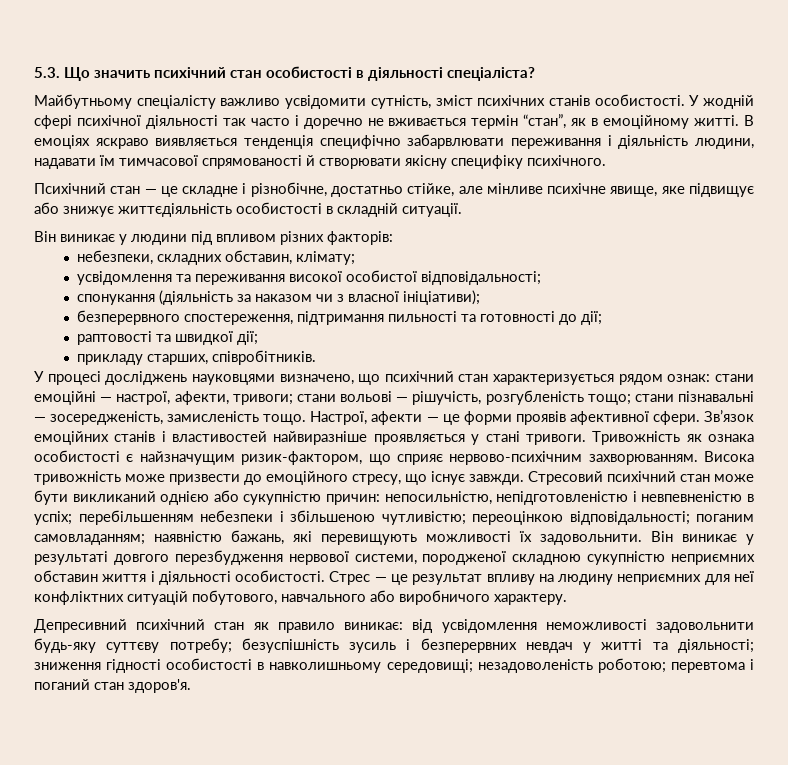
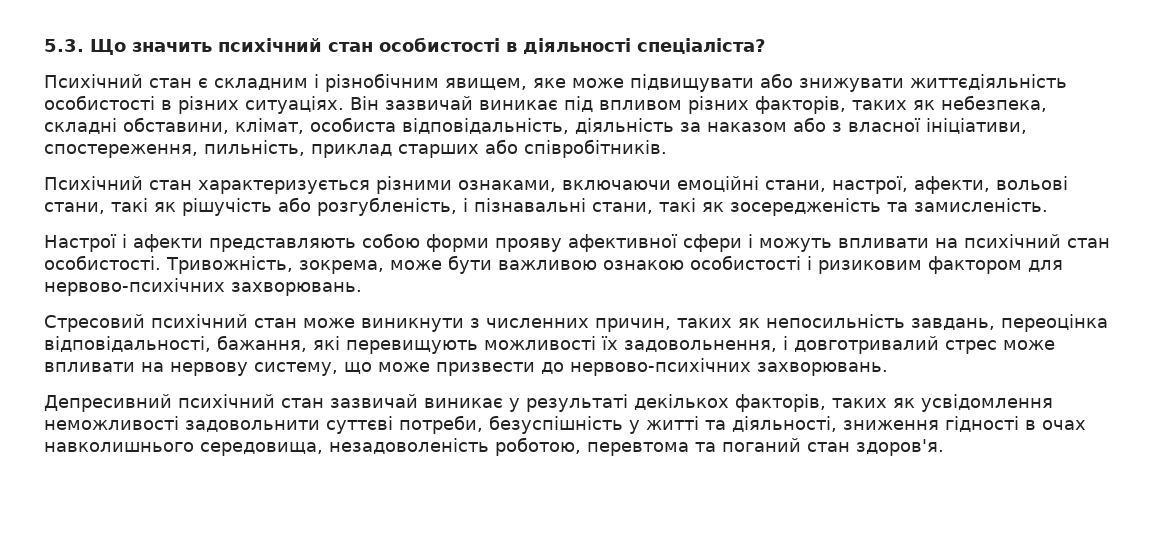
[34,94,755,109] [34,114,754,129] [34,134,754,149] [34,155,606,169] [34,182,755,197] [34,202,462,217] [34,231,393,245] [77,250,356,265] [77,270,542,285] [77,290,481,305] [77,310,603,325] [77,331,259,345] [77,350,317,365] [34,371,754,385] [34,390,754,405] [34,410,754,425] [34,431,755,445] [34,450,754,465] [34,471,754,485] [34,490,755,505] [34,510,754,525] [34,530,754,545] [34,550,755,565] [34,570,755,585] [34,590,567,605] [34,619,754,633] [34,638,573,653] Майбутньому спеціалісту важливо усвідомити сутність, зміст психічних станів особистості. У жодній сфері психічної діяльності так часто і доречно не вживається термін “стан”, як в емоційному житті. В емоціях яскраво виявляється тенденція специфічно забарвлювати переживання і діяльність людини, надавати їм тимчасової спрямованості й створювати якісну специфіку психічного. // Психічний стан — це складне і різнобічне, достатньо стійке, але мінливе психічне явище, яке підвищує або знижує життєдіяльність особистості в складній ситуації. // Він виникає у людини під впливом різних факторів: // небезпеки, складних обставин, клімату; // усвідомлення та переживання високої особистої відповідальності; // спонукання (діяльність за наказом чи з власної ініціативи); // безперервного спостереження, підтримання пильності та готовності до дії; // раптовості та швидкої дії; // прикладу старших, співробітників. // У процесі досліджень науковцями визначено, що психічний стан характеризується рядом ознак: стани емоційні — настрої, афекти, тривоги; стани вольові — рішучість, розгубленість тощо; стани пізнавальні — зосередженість, замисленість тощо. Настрої, афекти — це форми проявів афективної сфери. Зв’язок емоційних станів і властивостей найвиразніше проявляється у стані тривоги. Тривожність як ознака особистості є найзначущим ризик-фактором, що сприяє нервово-психічним захворюванням. Висока тривожність може призвести до емоційного стресу, що існує завжди. Стресовий психічний стан може бути викликаний однією або сукупністю причин: непосильністю, непідготовленістю і невпевненістю в успіх; перебільшенням небезпеки і збільшеною чутливістю; переоцінкою відповідальності; поганим самовладанням; наявністю бажань, які перевищують можливості їх задовольнити. Він виникає у результаті довгого перезбудження нервової системи, породженої складною сукупністю неприємних обставин життя і діяльності особистості. Стрес — це результат впливу на людину неприємних для неї конфліктних ситуацій побутового, навчального або виробничого характеру. // Депресивний психічний стан як правило виникає: від усвідомлення неможливості задовольнити будь-яку суттєву потребу; безуспішність зусиль і безперервних невдач -> [44,73,1067,92] [44,95,1047,114] [44,117,1027,134] [44,139,667,158] [44,176,1068,194] [44,197,1048,216] [44,233,1110,252] [44,255,1063,274] [44,278,362,296] [44,314,1108,332] [44,335,1055,354] [44,358,888,376] [44,394,1053,412] [44,415,623,434] Психічний стан є складним і різнобічним явищем, яке може підвищувати або знижувати життєдіяльність особистості в різних ситуаціях. Він зазвичай виникає під впливом різних факторів, таких як небезпека, складні обставини, клімат, особиста відповідальність, діяльність за наказом або з власної ініціативи, спостереження, пильність, приклад старших або співробітників. // Психічний стан характеризується різними ознаками, включаючи емоційні стани, настрої, афекти, вольові стани, такі як рішучість або розгубленість, і пізнавальні стани, такі як зосередженість та замисленість. // Настрої і афекти представляють собою форми прояву афективної сфери і можуть впливати на психічний стан особистості. Тривожність, зокрема, може бути важливою ознакою особистості і ризиковим фактором для нервово-психічних захворювань. // Стресовий психічний стан може виникнути з численних причин, таких як непосильність завдань, переоцінка відповідальності, бажання, які перевищують можливості їх задовольнення, і довготривалий стрес може впливати на нервову систему, що може призвести до нервово-психічних захворювань. // Депресивний психічний стан зазвичай виникає у результаті декількох факторів, таких як усвідомлення неможливості задовольнити суттєві потреби, безуспішність
[677,639,754,653] діяльності; -> [732,416,837,432] діяльності,
[166,658,754,673] особистості в навколишньому середовищі; незадоволеність роботою; перевтома і -> [1025,420,1086,430] [44,437,716,456] в очах навколишнього середовища, незадоволеність роботою, перевтома та

